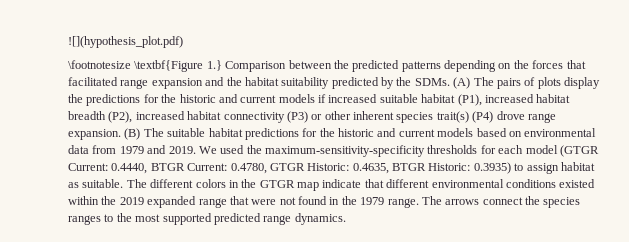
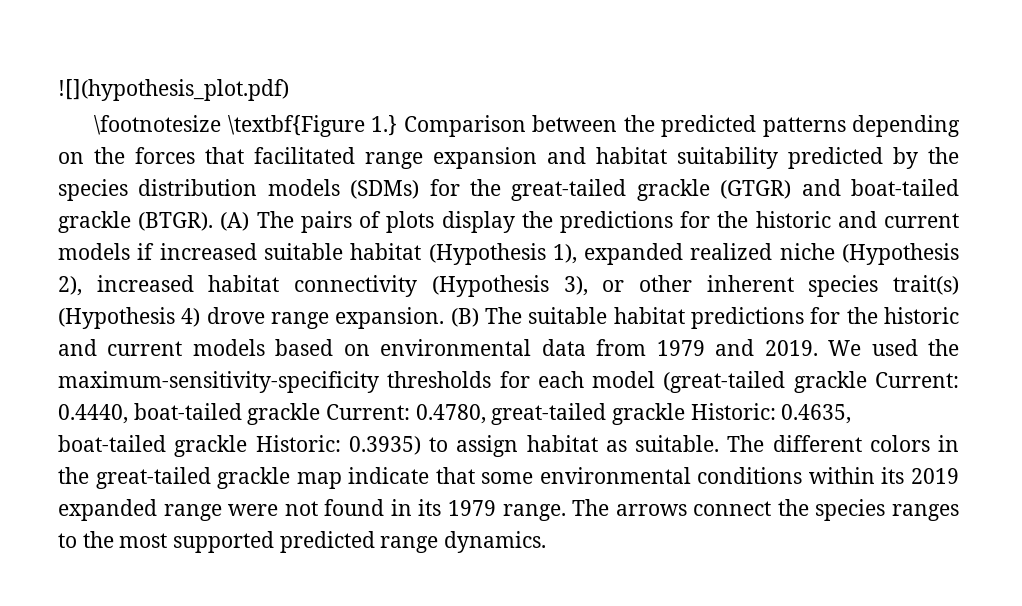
[226,77,242,86] the -> (586, 155) none
[414,78,450,86] SDMs. -> [58,179,959,201] [58,211,214,233] species distribution models (SDMs) for the great-tailed grackle (GTGR) and boat-tailed grackle (BTGR).
[457,94,571,106] [68,111,133,123] (P1), increased habitat breadth (P2), -> [428,243,959,265] [58,276,82,296] (Hypothesis 1), expanded realized niche (Hypothesis 2),
[286,111,308,123] (P3) -> [431,275,588,297] (Hypothesis 3),
[472,111,494,123] (P4) -> [58,307,201,329] (Hypothesis 4)
[559,145,599,157] [68,163,426,174] (GTGR Current: 0.4440, BTGR Current: 0.4780, GTGR Historic: 0.4635, BTGR -> [663,371,959,393] [58,403,852,425] [58,435,248,457] (great-tailed grackle Current: 0.4440, boat-tailed grackle Current: 0.4780, great-tailed grackle Historic: 0.4635, boat-tailed grackle
[259,180,295,188] GTGR -> [95,467,291,489] great-tailed grackle
[386,179,430,188] different -> [481,472,534,484] some
[559,179,596,188] [68,196,117,205] existed within the -> [808,467,905,484] within its
[229,196,249,205] that -> (222, 512) none
[341,196,357,205] the -> [418,499,442,516] its

